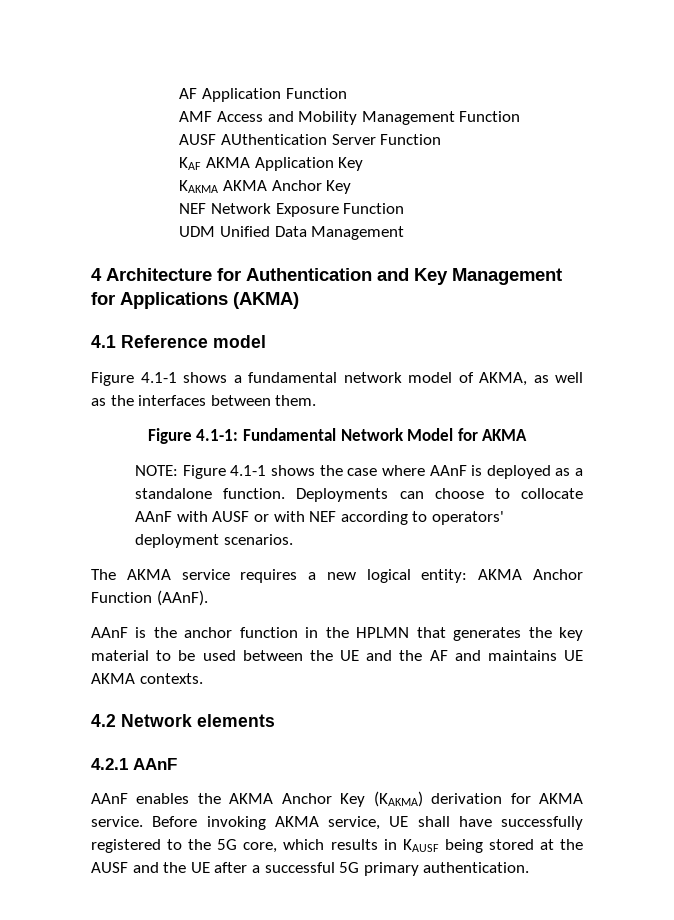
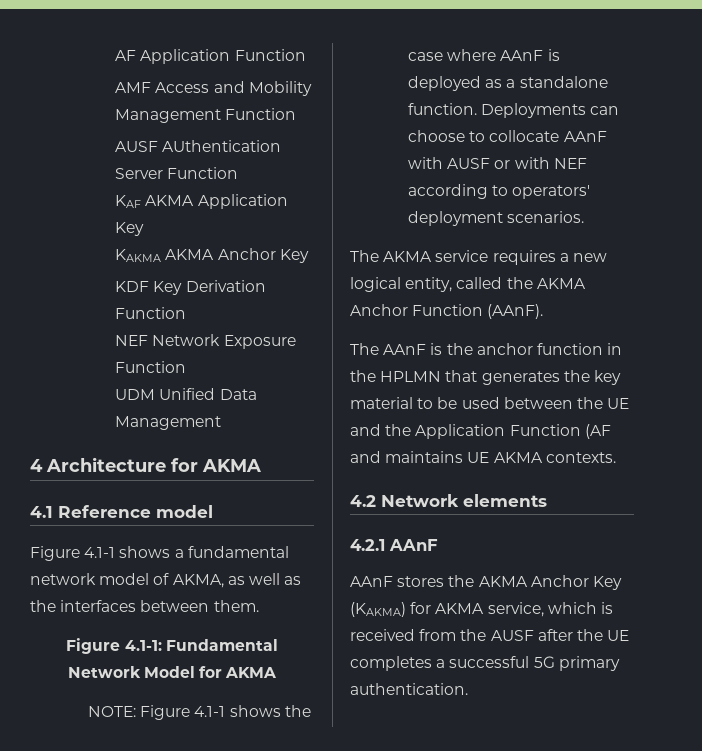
(352, 187) none -> [115,280,266,295] [115,307,187,319] // KDF Key Derivation Function
[246,268,562,285] [91,292,299,309] Authentication and Key Management for Applications (AKMA) -> [202,459,261,472] AKMA
[421,569,468,583] entity: -> [405,277,533,292] entity, called the
(208, 598) none -> [350,343,379,355] The
[429,650,448,661] AF -> [415,424,611,439] Application Function (AF
[136,793,190,804] enables -> [397,576,445,587] stores
[431,793,584,804] [91,816,583,830] [91,839,554,853] derivation for AKMA service. Before invoking AKMA service, UE shall have successfully registered to the 5G core, which results in KAUSF being stored at -> [410,602,613,617] [350,629,457,641] for AKMA service, which is received from
[132,862,248,873] and the UE after -> [537,629,630,641] [350,656,432,671] after the UE completes

